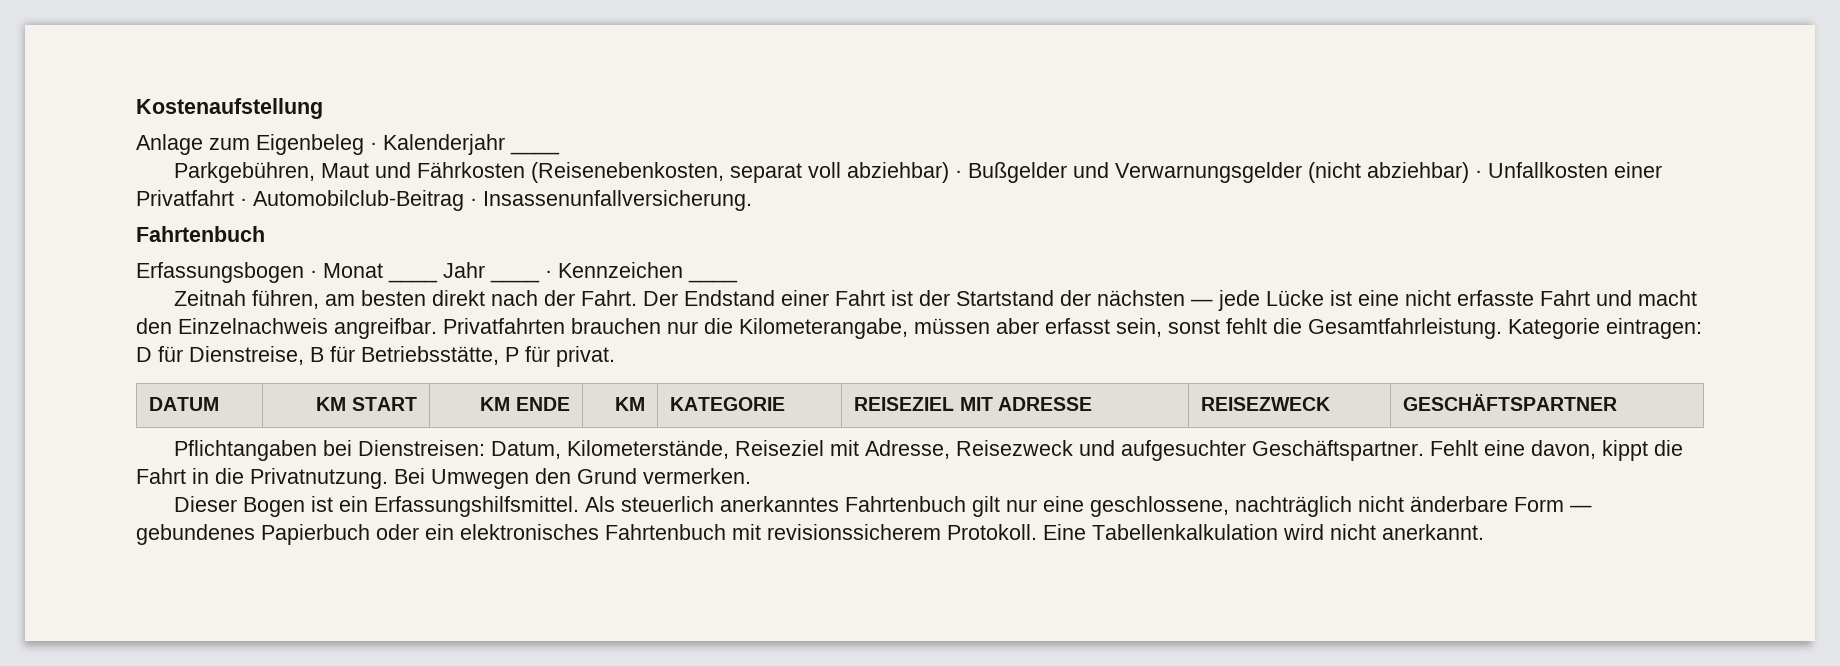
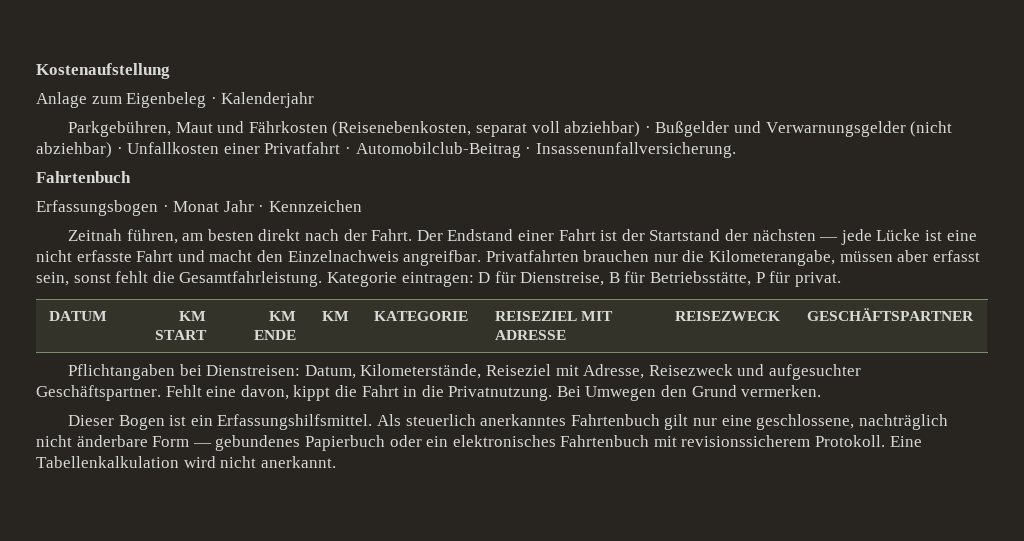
[510,150,560,155] ____ -> (315, 100) none
[388,278,438,283] [443,262,485,278] [490,278,540,283] ____ Jahr ____ -> [223,200,254,212] Jahr
[688,278,738,283] ____ -> (362, 206) none

